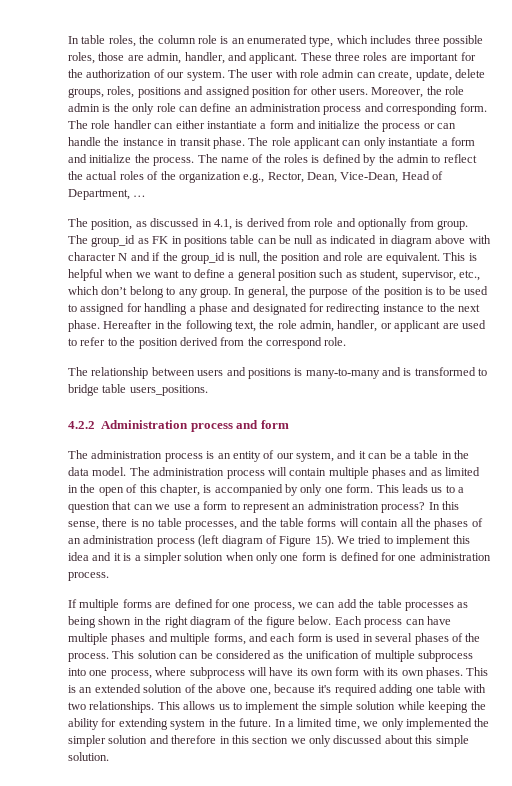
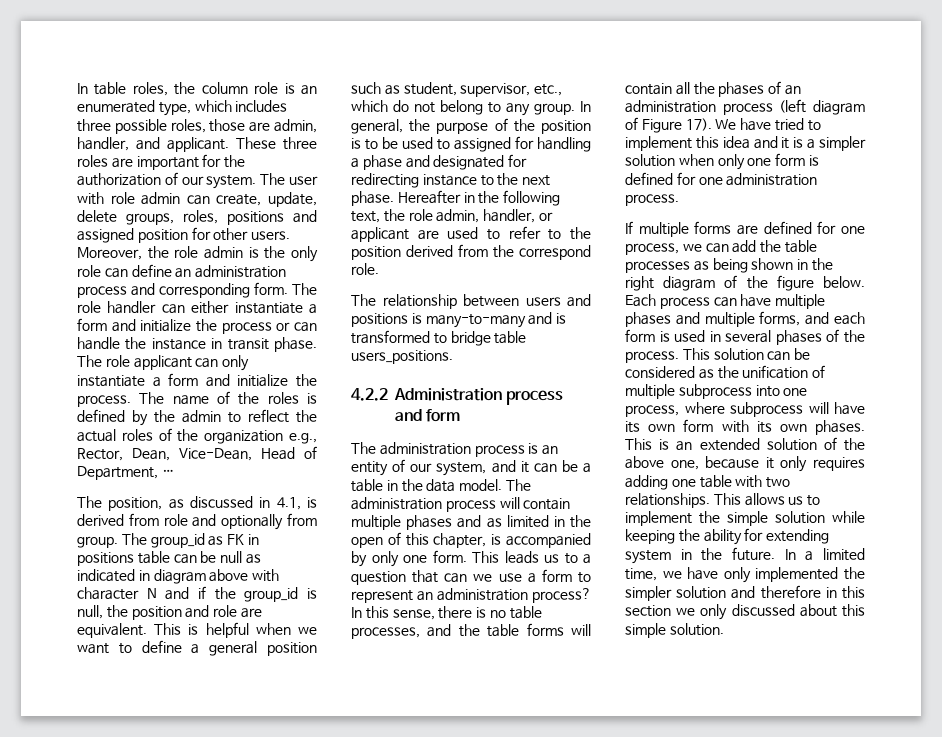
[101,286,128,295] don’t -> [393,100,435,113] do not
[314,535,355,547] 15). We -> [685,118,772,131] 17). We have
[318,684,377,696] it's required -> [765,456,865,472] it only requires
(379, 724) none -> [687,567,719,580] have

